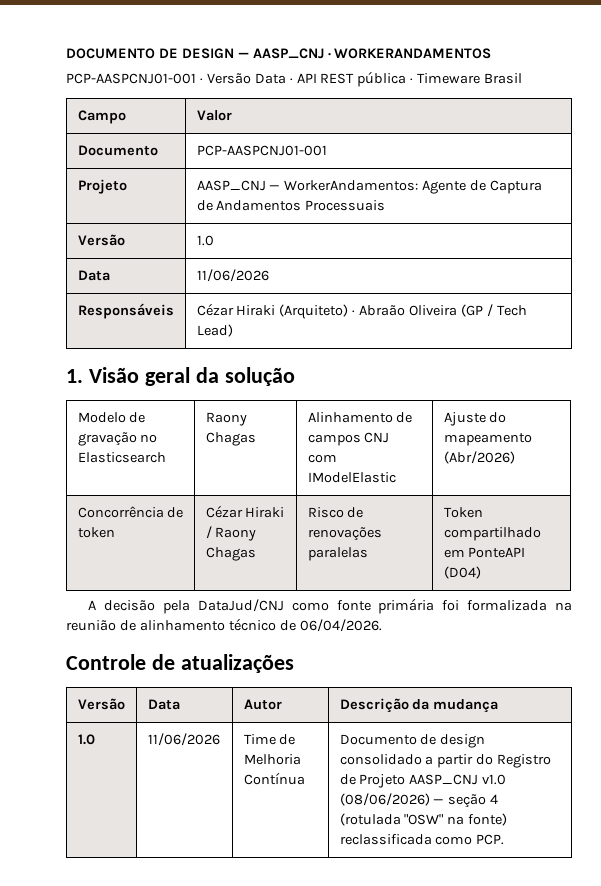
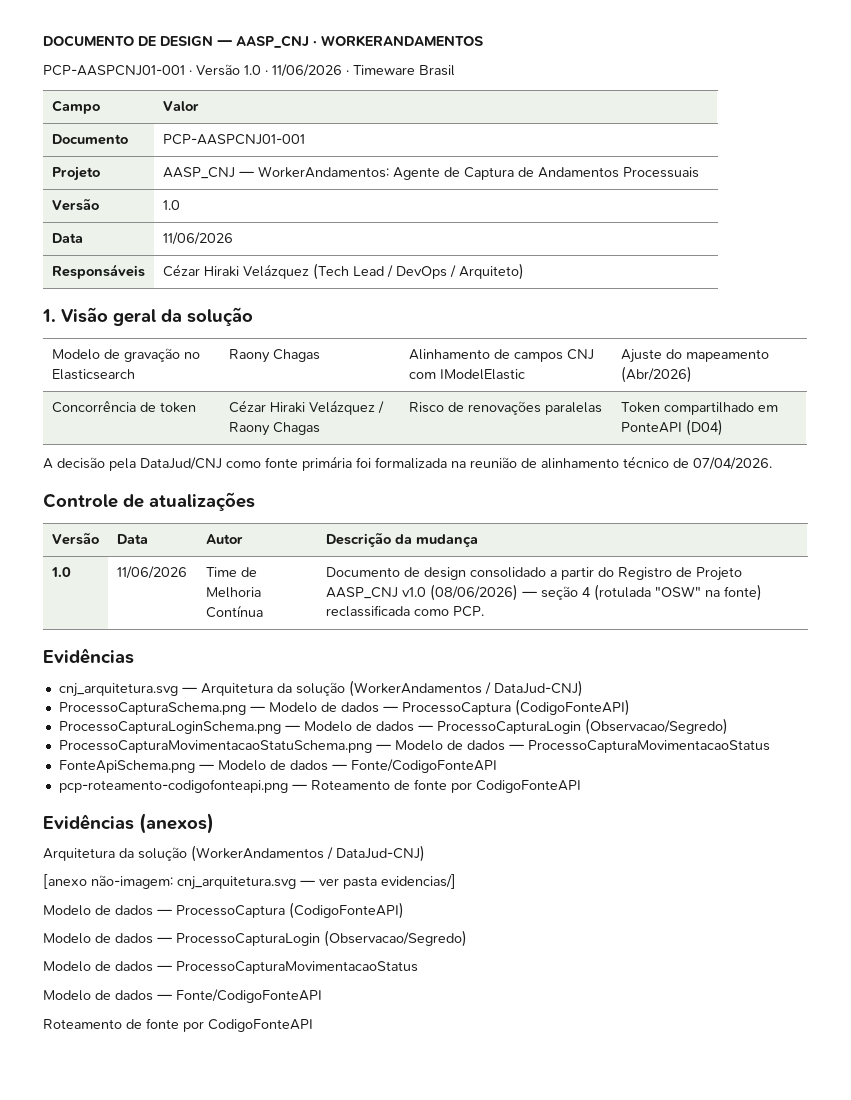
[254,71,407,87] Data · API REST pública -> [244,64,342,77] 1.0 · 11/06/2026
[279,304,527,319] [196,324,233,337] (Arquiteto) · Abraão Oliveira (GP / Tech Lead) -> [242,263,524,280] Velázquez (Tech Lead / DevOps / Arquiteto)
(285, 512) none -> [308,400,375,415] Velázquez
[299,619,382,632] 06/04/2026. -> [693,457,772,470] 07/04/2026.
(505, 839) none -> [43,648,134,664] [58,680,583,697] [58,699,630,716] [58,718,728,735] [58,740,770,753] [58,759,497,773] [58,779,581,793] [43,813,214,834] [43,845,425,862] [43,874,456,890] [43,902,404,919] [43,930,467,947] [43,961,418,974] [43,989,322,1003] [43,1018,313,1032] // Evidências // cnj_arquitetura.svg — Arquitetura da solução (WorkerAndamentos / DataJud-CNJ) // ProcessoCapturaSchema.png — Modelo de dados — ProcessoCaptura (CodigoFonteAPI) // ProcessoCapturaLoginSchema.png — Modelo de dados — ProcessoCapturaLogin (Observacao/Segredo) // ProcessoCapturaMovimentacaoStatuSchema.png — Modelo de dados — ProcessoCapturaMovimentacaoStatus // FonteApiSchema.png — Modelo de dados — Fonte/CodigoFonteAPI // pcp-roteamento-codigofonteapi.png — Roteamento de fonte por CodigoFonteAPI // Evidências (anexos) // Arquitetura da solução (WorkerAndamentos / DataJud-CNJ) // [anexo não-imagem: cnj_arquitetura.svg — ver pasta evidencias/] // Modelo de dados — ProcessoCaptura (CodigoFonteAPI) // Modelo de dados — ProcessoCapturaLogin (Observacao/Segredo) // Modelo de dados — ProcessoCapturaMovimentacaoStatus // Modelo de dados — Fonte/CodigoFonteAPI // Roteamento de fonte por CodigoFonteAPI

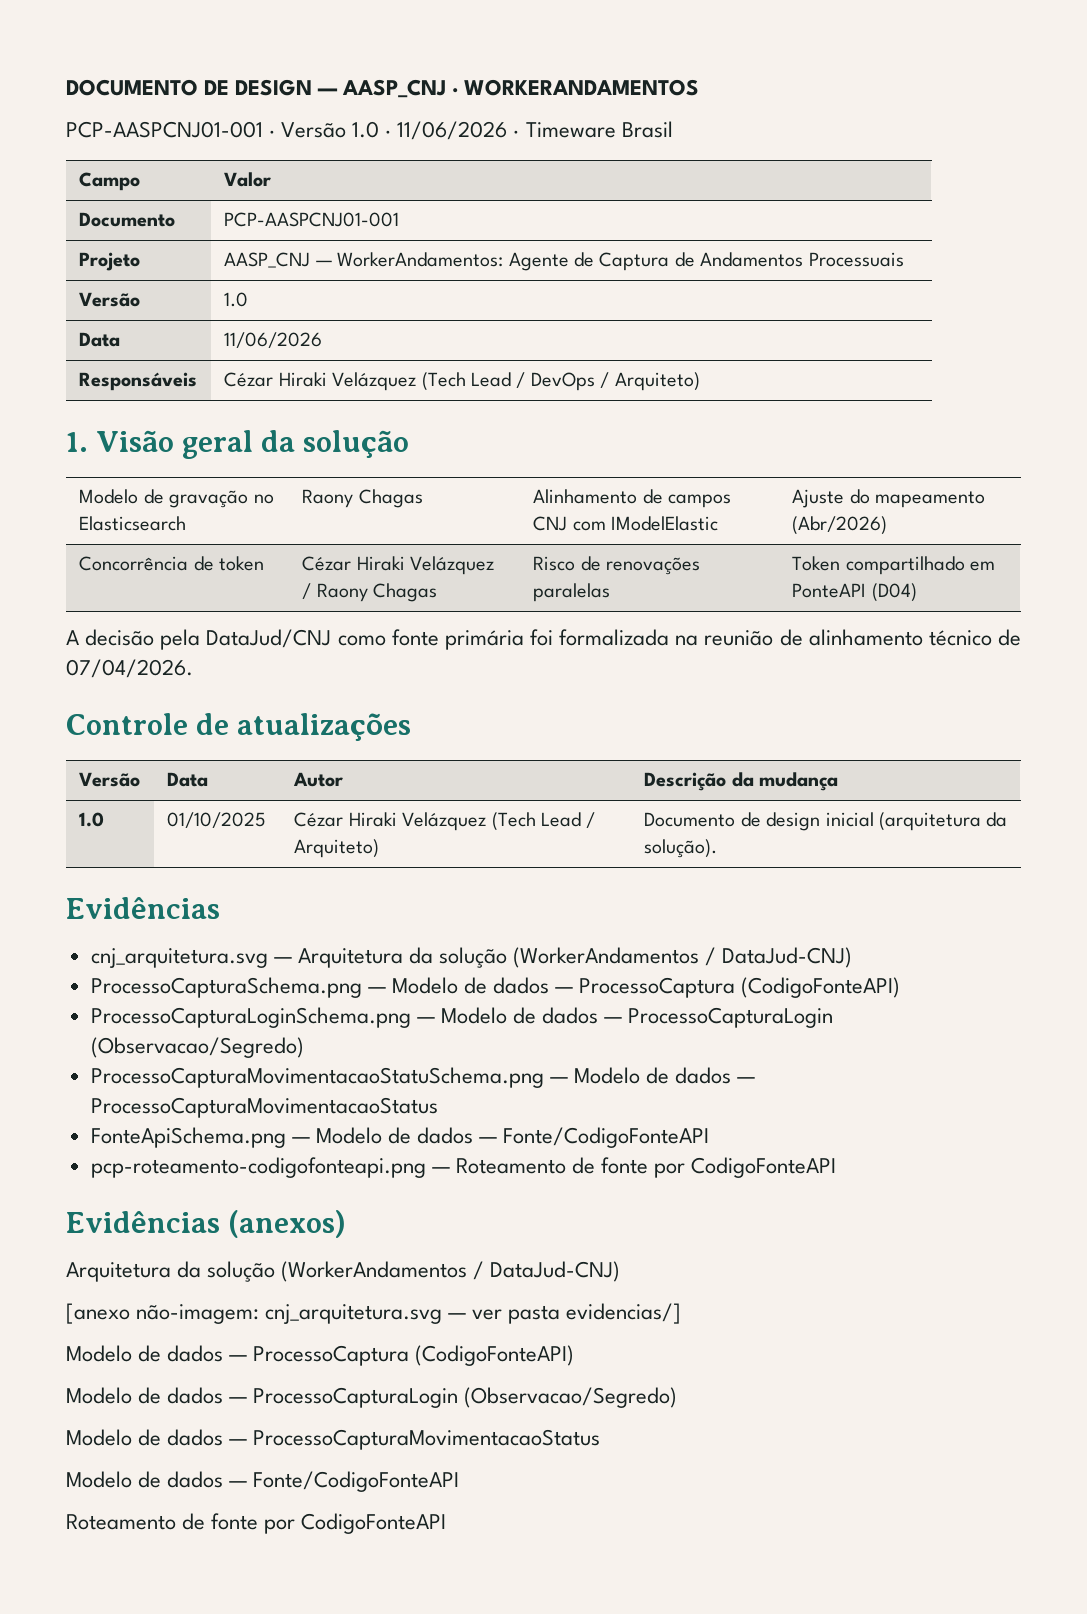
[116,566,187,579] [205,567,257,577] [205,587,261,598] [205,605,263,618] [325,567,742,581] [325,584,762,601] [325,605,484,617] 11/06/2026 | Time de Melhoria Contínua | Documento de design consolidado a partir do Registro de Projeto AASP_CNJ v1.0 (08/06/2026) — seção 4 (rotulada "OSW" na fonte) reclassificada como PCP. -> [167,812,267,828] [294,812,596,831] [294,839,380,858] [644,812,1008,831] [644,839,718,858] 01/10/2025 | Cézar Hiraki Velázquez (Tech Lead / Arquiteto) | Documento de design inicial (arquitetura da solução).

